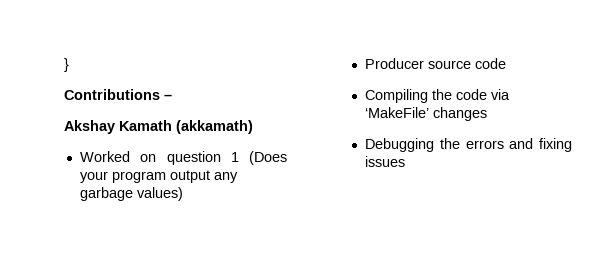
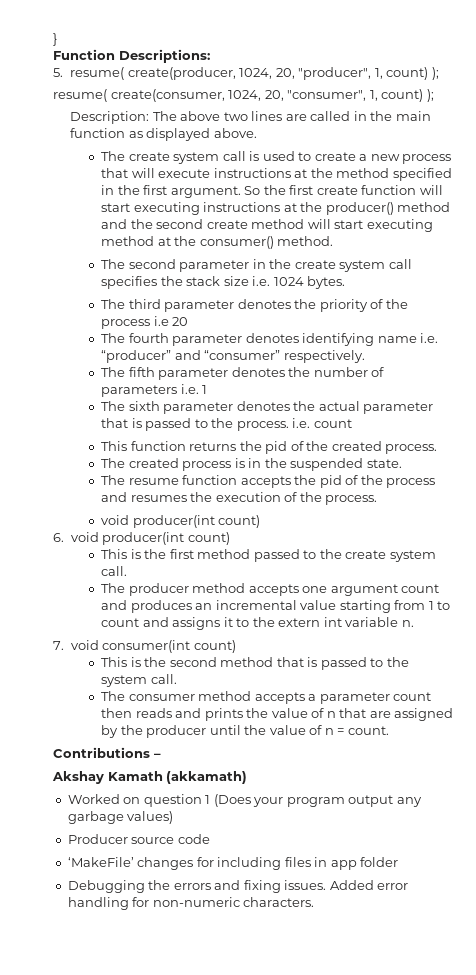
(70, 65) none -> [53,49,210,63] [53,67,439,80] [53,89,434,102] [70,111,431,124] [70,128,257,141] [101,151,452,164] [101,168,452,181] [101,185,443,198] [101,202,451,215] [101,219,433,232] [101,236,334,249] [101,259,412,272] [101,276,346,289] [101,299,408,312] [101,316,189,329] [101,333,439,346] [101,350,365,363] [101,367,385,380] [101,384,208,397] [101,401,434,414] [101,418,352,431] [101,441,438,454] [101,458,402,471] [101,475,436,488] [101,492,378,505] [101,515,261,528] [53,532,230,545] [101,549,436,562] [101,566,128,576] [101,583,440,596] [101,600,451,613] [101,617,414,630] [53,640,236,653] [101,657,409,670] [101,674,177,687] [101,691,432,704] [101,708,454,721] [101,725,389,738] // Function Descriptions: // 5. resume( create(producer, 1024, 20, "producer", 1, count) ); // resume( create(consumer, 1024, 20, "consumer", 1, count) ); // Description: The above two lines are called in the main function as displayed above. // The create system call is used to create a new process that will execute instructions at the method specified in the first argument. So the first create function will start executing instructions at the producer() method and the second create method will start executing method at the consumer() method. // The second parameter in the create system call specifies the stack size i.e. 1024 bytes. // The third parameter denotes the priority of the process i.e 20 // The fourth parameter denotes identifying name i.e. “producer” and “consumer” respectively. // The fifth parameter denotes the number of parameters i.e. 1 // The sixth parameter denotes the actual parameter that is passed to the process. i.e. count // This function returns the pid of the created process. // The created process is in the suspended state. // The resume function accepts the pid of the process and resumes the execution of the process. // void producer(int count) // 6. void producer(int count) // This is the first method passed to the create system call. // The producer method accepts one argument count and produces an incremental value starting from 1 to count and assigns it to the extern int variable n. // 7. void consumer(int count) // This is the second method that is passed to the system call. // The consumer method accepts a parameter count then reads and prints the value of n that are assigned by the producer until the value of n = count.
[365,89,511,103] [365,107,488,121] Compiling the code via ‘MakeFile’ changes -> [67,857,399,870] ‘MakeFile’ changes for including files in app folder
[365,156,406,167] issues -> [284,880,409,890] [67,897,315,910] issues. Added error handling for non-numeric characters.

